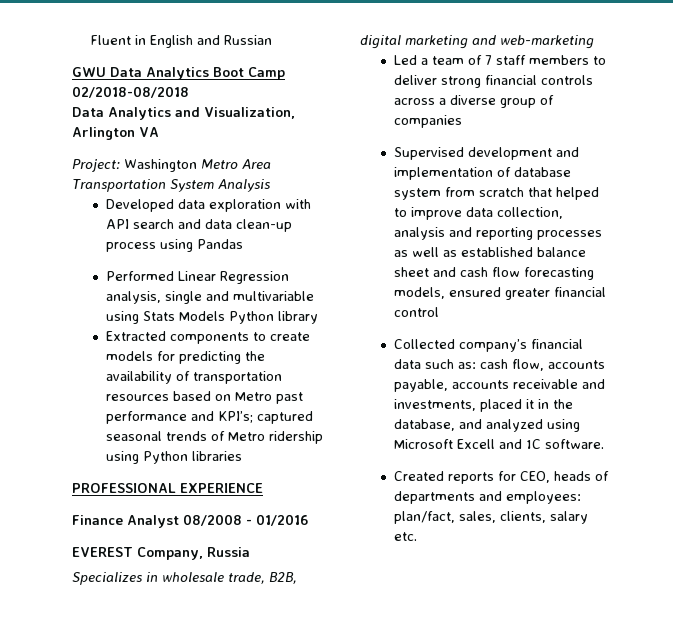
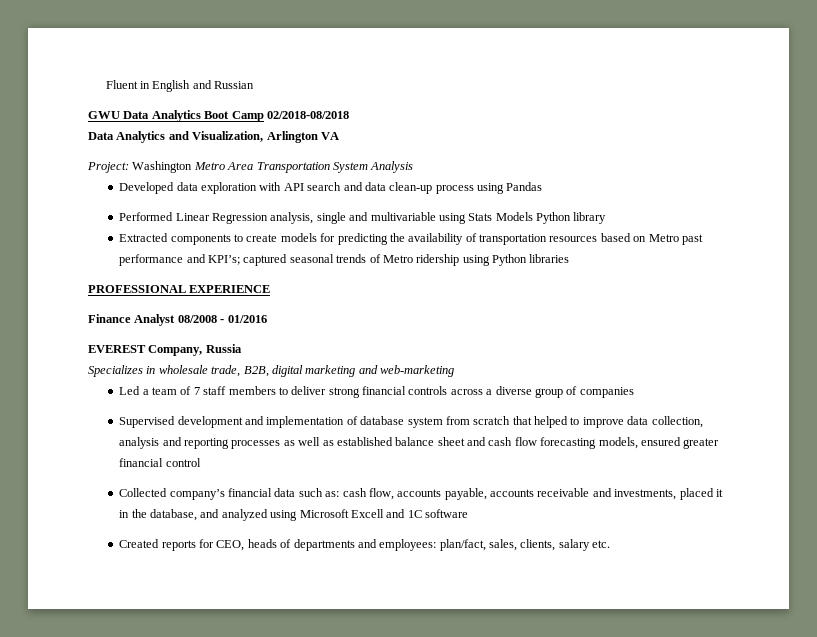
[545,439,605,449] software. -> [425,509,469,518] software

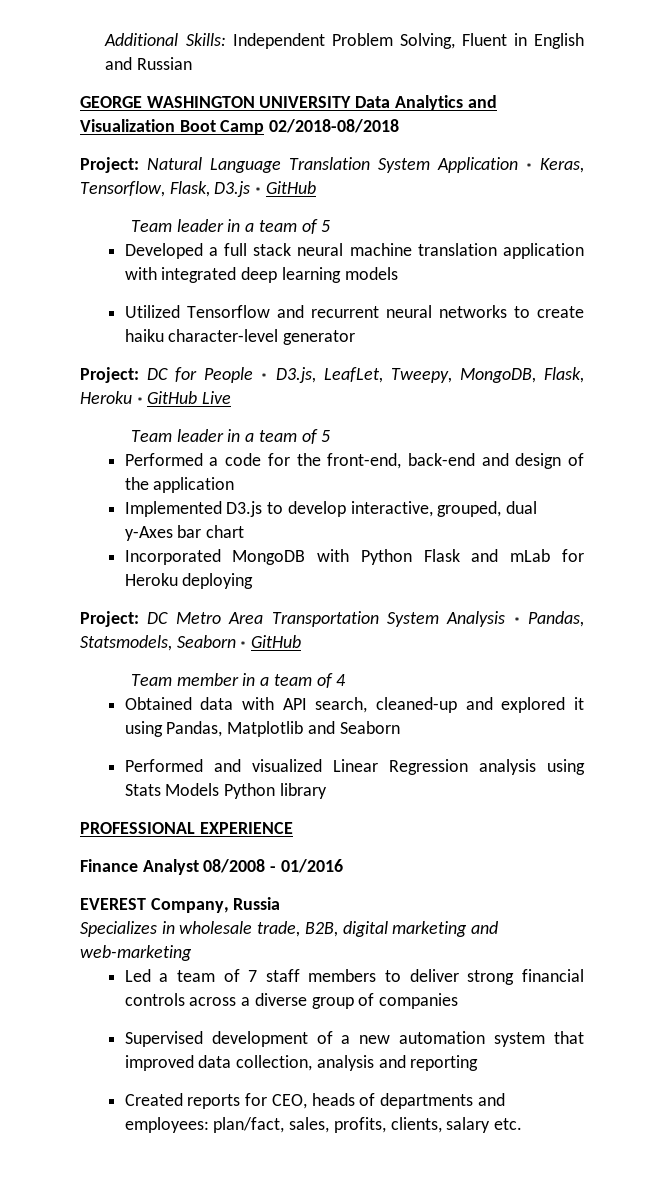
(105, 84) none -> [104,33,455,49] Additional Skills: Independent Problem Solving,
[88,110,349,122] [88,131,339,143] [87,161,193,173] GWU Data Analytics Boot Camp 02/2018-08/2018 // Data Analytics and Visualization, Arlington VA // Project: Washington -> [80,95,497,111] [80,119,400,135] [80,157,584,173] [80,181,316,197] [130,219,331,234] [124,243,584,259] [124,267,398,283] [124,305,584,318] [124,329,356,345] [80,367,584,383] [80,391,232,406] [130,429,331,444] [124,453,584,469] [124,477,235,493] [124,501,538,517] [124,525,245,541] [124,549,584,565] [124,573,254,589] [80,611,169,627] GEORGE WASHINGTON UNIVERSITY Data Analytics and Visualization Boot Camp 02/2018-08/2018 // Project: Natural Language Translation System Application * Keras, Tensorflow, Flask, D3.js * GitHub // Team leader in a team of 5 // Developed a full stack neural machine translation application with integrated deep learning models // Utilized Tensorflow and recurrent neural networks to create haiku character-level generator // Project: DC for People * D3.js, LeafLet, Tweepy, MongoDB, Flask, Heroku * GitHub Live // Team leader in a team of 5 // Performed a code for the front-end, back-end and design of the application // Implemented D3.js to develop interactive, grouped, dual y-Axes bar chart // Incorporated MongoDB with Python Flask and mLab for Heroku deploying // Project: DC
[119,182,543,194] [119,212,436,224] // Developed data exploration with API search and data clean-up process using Pandas // Performed Linear Regression analysis, single and multivariable -> [513,611,584,627] [80,635,302,651] [130,673,347,688] [124,697,584,713] [124,721,400,737] [124,759,536,775] * Pandas, Statsmodels, Seaborn * GitHub // Team member in a team of 4 // Obtained data with API search, cleaned-up and explored it using Pandas, Matplotlib and Seaborn // Performed and visualized Linear Regression analysis
[119,233,703,245] [119,254,570,266] // Extracted components to create models for predicting the availability of transportation resources based on Metro past performance and KPI’s; captured seasonal trends of Metro ridership using Python libraries -> (327, 791) none
[245,416,624,428] and implementation of database system from scratch that helped to improve -> [316,1031,584,1047] [124,1055,194,1071] of a new automation system that improved
[231,437,720,449] [119,458,201,467] [119,488,723,500] [119,509,469,521] processes as well as established balance sheet and cash flow forecasting models, ensured greater financial control // Collected company’s financial data such as: cash flow, accounts payable, accounts receivable and investments, placed it in the database, and analyzed using Microsoft Excell and 1C software -> (479, 1063) none
(518, 545) none -> [333,1117,386,1133] profits,

